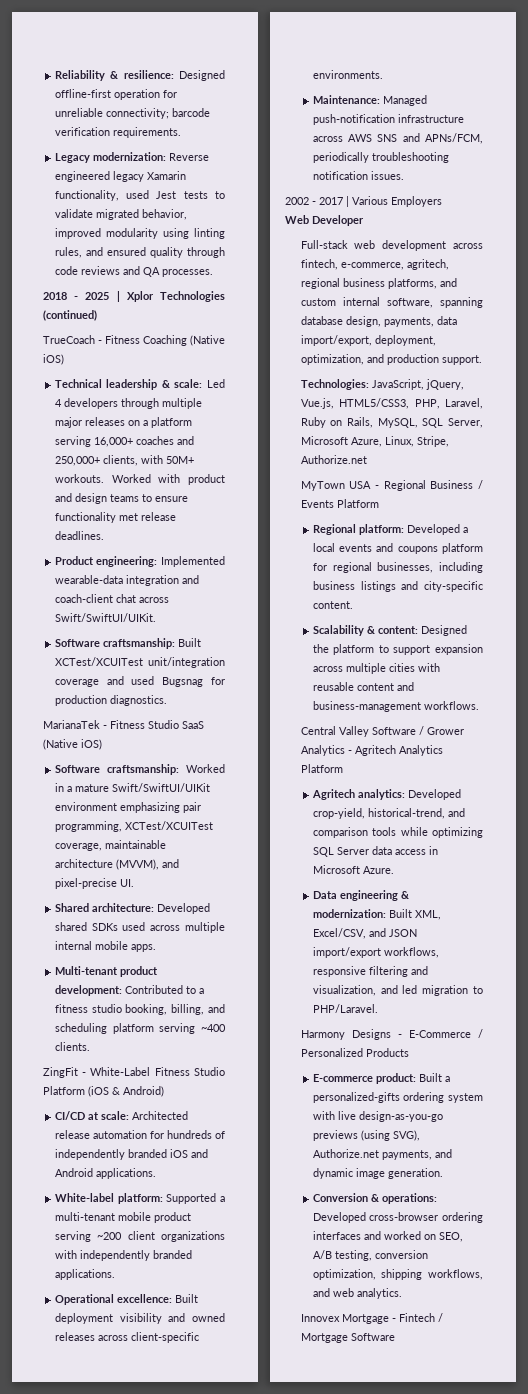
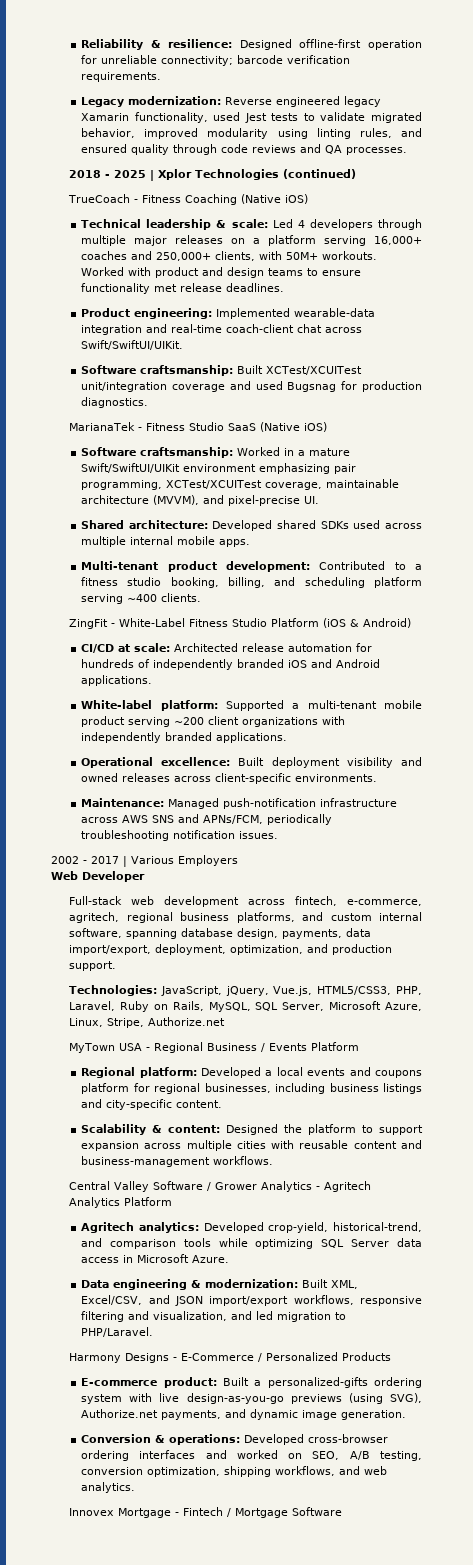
(199, 579) none -> [171,324,223,333] real-time

